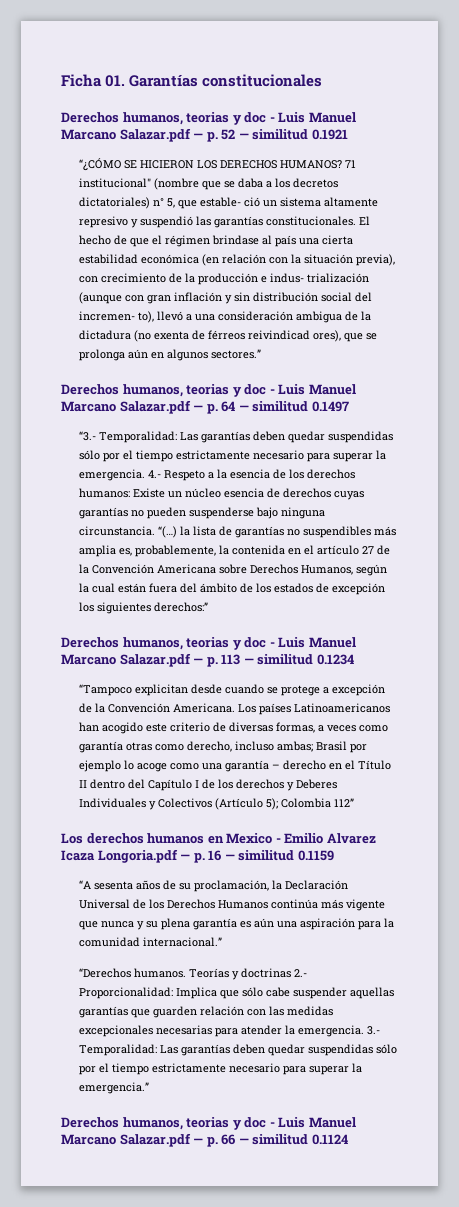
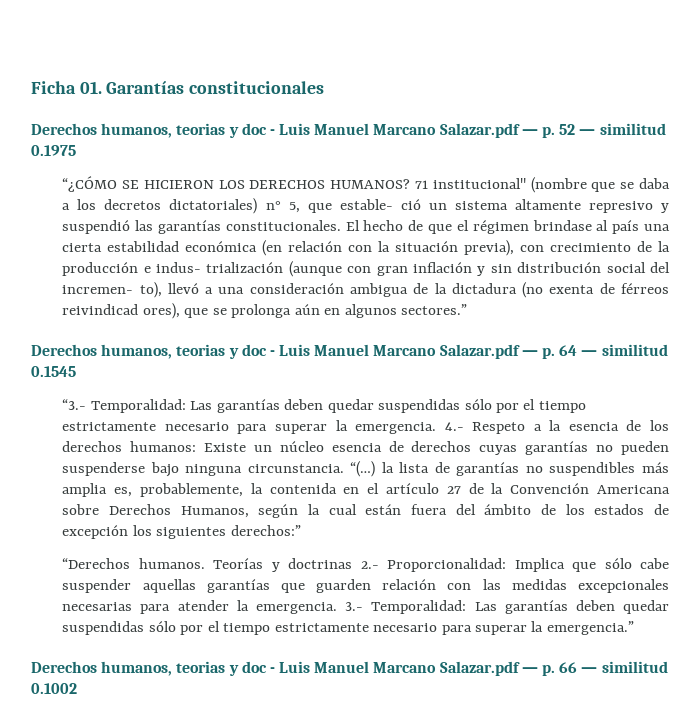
[311,129,348,140] 0.1921 -> [31,145,76,156] 0.1975
[311,401,349,412] 0.1497 -> [31,366,76,377] 0.1545
[61,637,356,650] [61,653,354,667] [79,684,386,696] [79,703,391,715] [79,722,389,734] [79,741,368,753] [79,760,392,772] [79,779,338,791] [79,798,355,810] [61,833,376,844] [61,849,334,863] [79,880,349,892] [79,899,386,911] [79,918,395,930] [79,937,223,947] // Derechos humanos, teorias y doc - Luis Manuel Marcano Salazar.pdf — p. 113 — similitud 0.1234 // “Tampoco explicitan desde cuando se protege a excepción de la Convención Americana. Los países Latinoamericanos han acogido este criterio de diversas formas, a veces como garantía otras como derecho, incluso ambas; Brasil por ejemplo lo acoge como una garantía – derecho en el Título II dentro del Capítulo I de los derechos y Deberes Individuales y Colectivos (Artículo 5); Colombia 112” // Los derechos humanos en Mexico - Emilio Alvarez Icaza Longoria.pdf — p. 16 — similitud 0.1159 // “A sesenta años de su proclamación, la Declaración Universal de los Derechos Humanos continúa más vigente que nunca y su plena garantía es aún una aspiración para la comunidad internacional.” -> (301, 530) none
[311,1134,348,1145] 0.1124 -> [31,683,77,694] 0.1002

